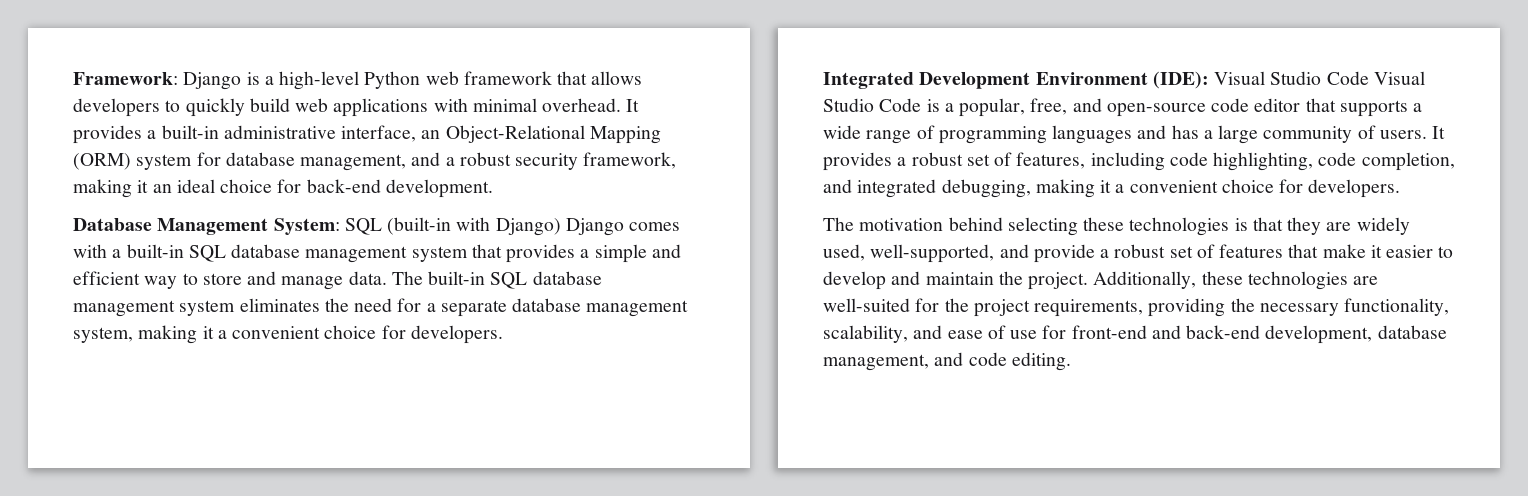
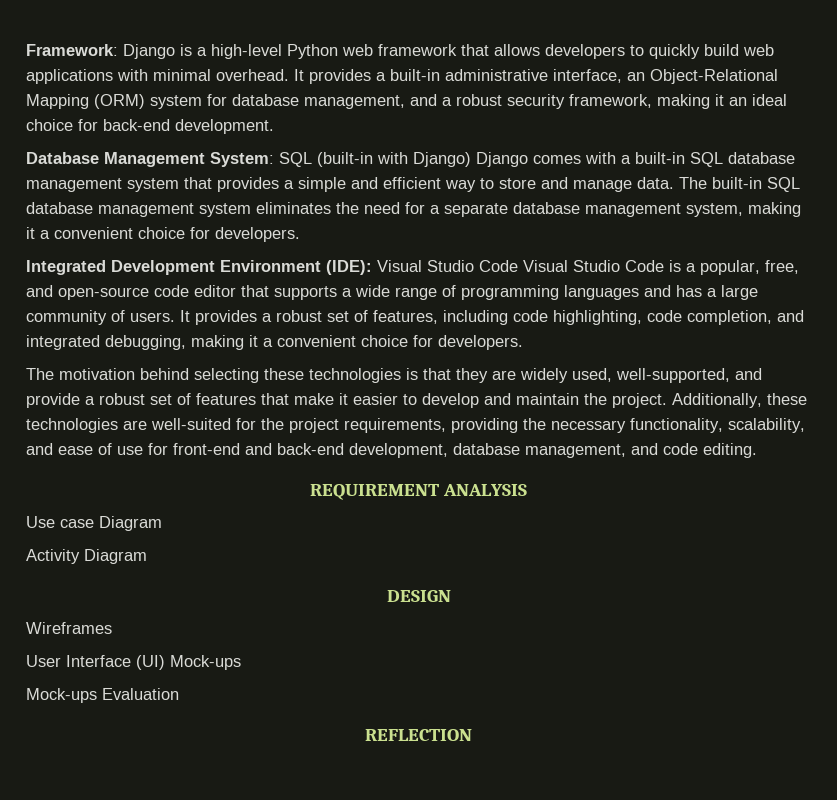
(1071, 361) none -> [309,484,528,500] [26,516,162,531] [26,549,147,564] [386,590,451,602] [26,622,112,634] [26,655,241,670] [26,688,179,703] [365,729,472,741] // REQUIREMENT ANALYSIS // Use case Diagram // Activity Diagram // DESIGN // Wireframes // User Interface (UI) Mock-ups // Mock-ups Evaluation // REFLECTION

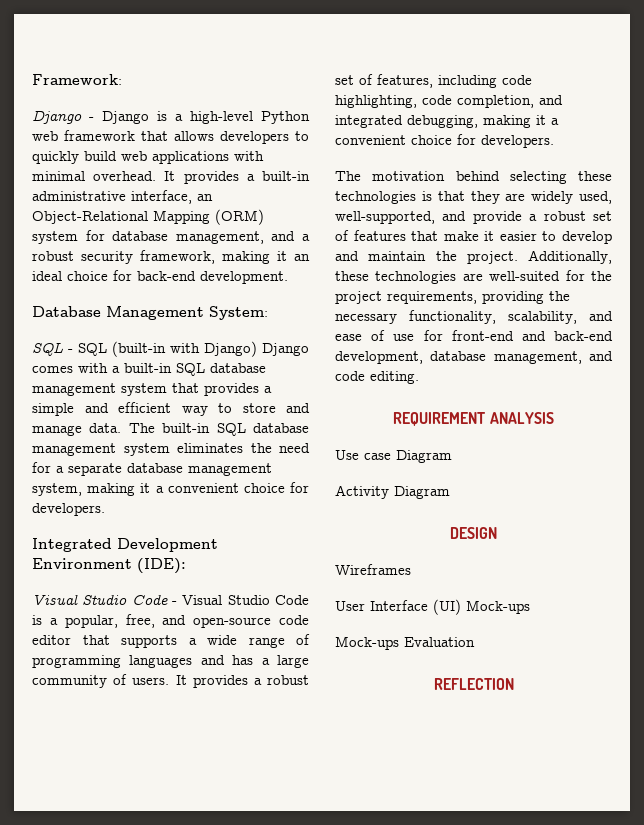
(118, 50) none -> [32,110,94,124] // Django -
(274, 159) none -> [32,342,73,356] // SQL -
[377,260,518,272] Visual Studio Code -> [32,594,178,605] // Visual Studio Code -

